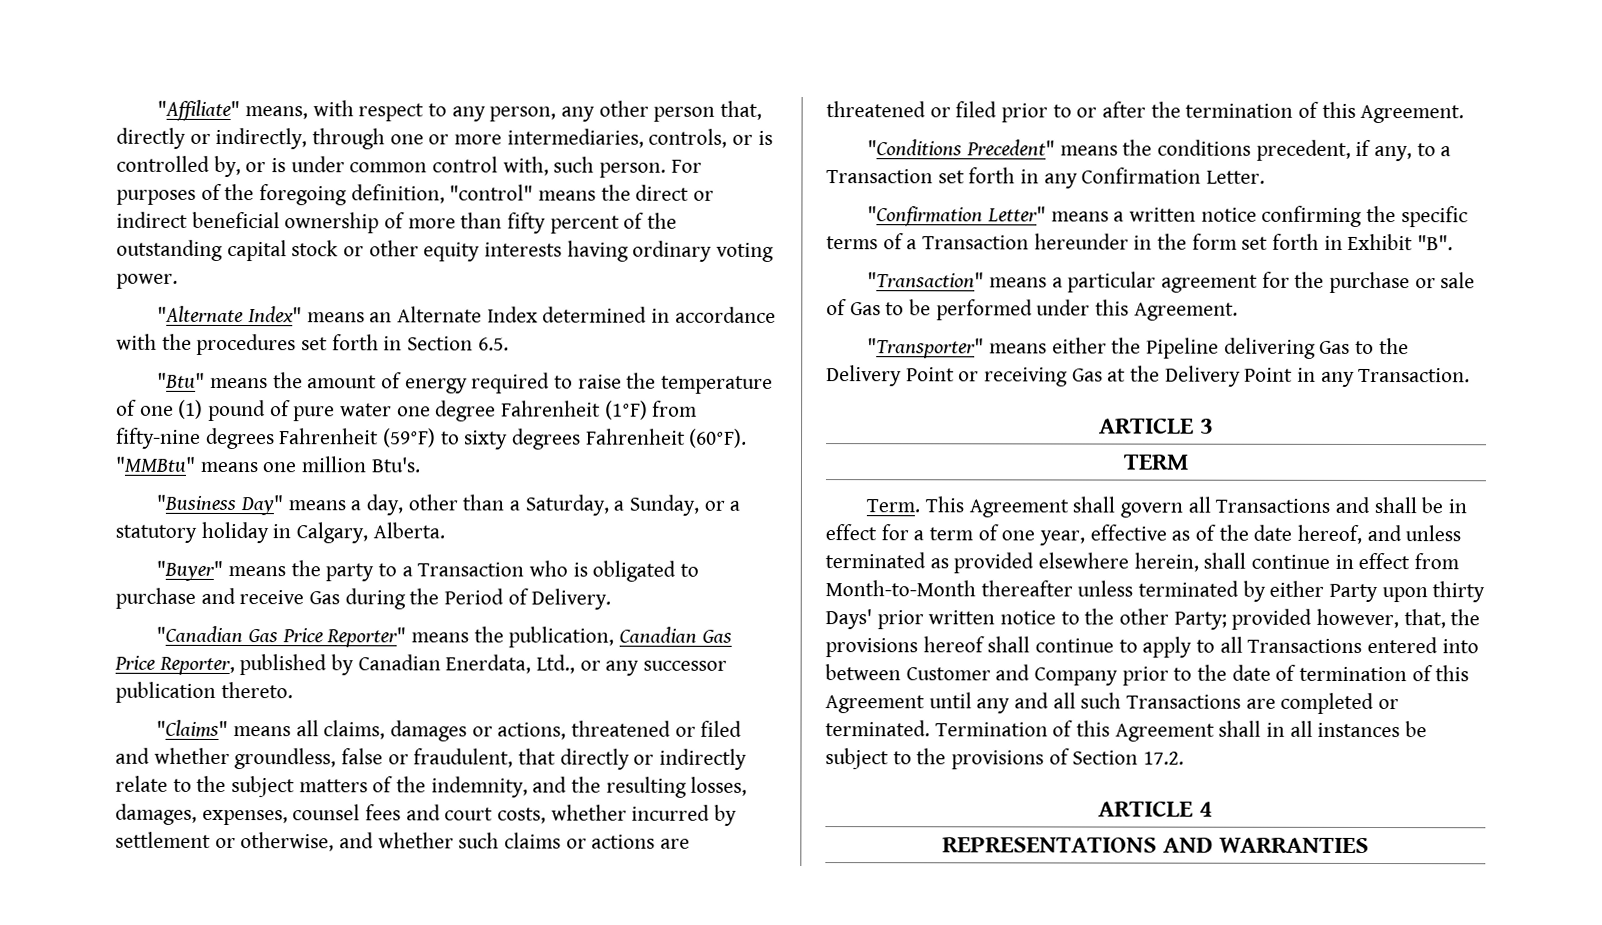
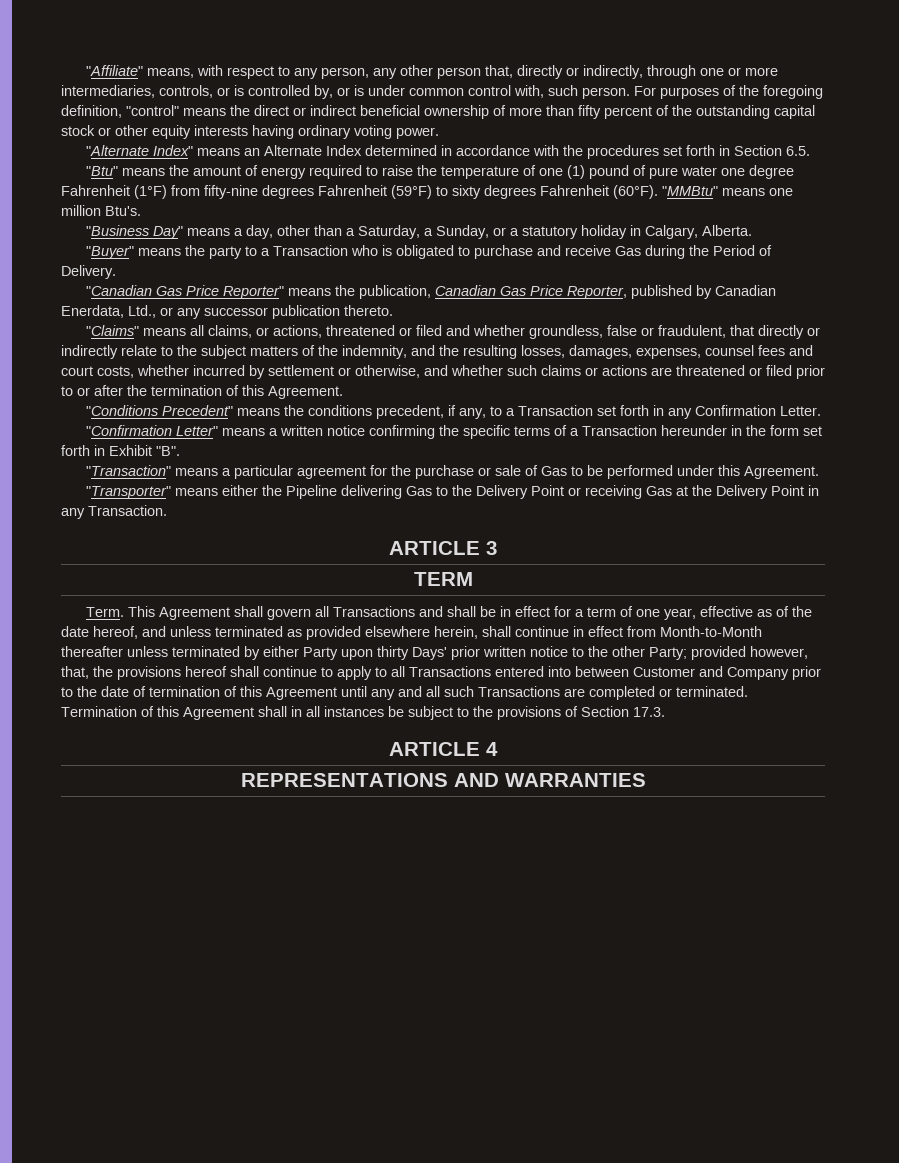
[390,720,468,742] damages -> (252, 331) none
[1143,751,1185,765] 17.2. -> [633,707,665,717] 17.3.

